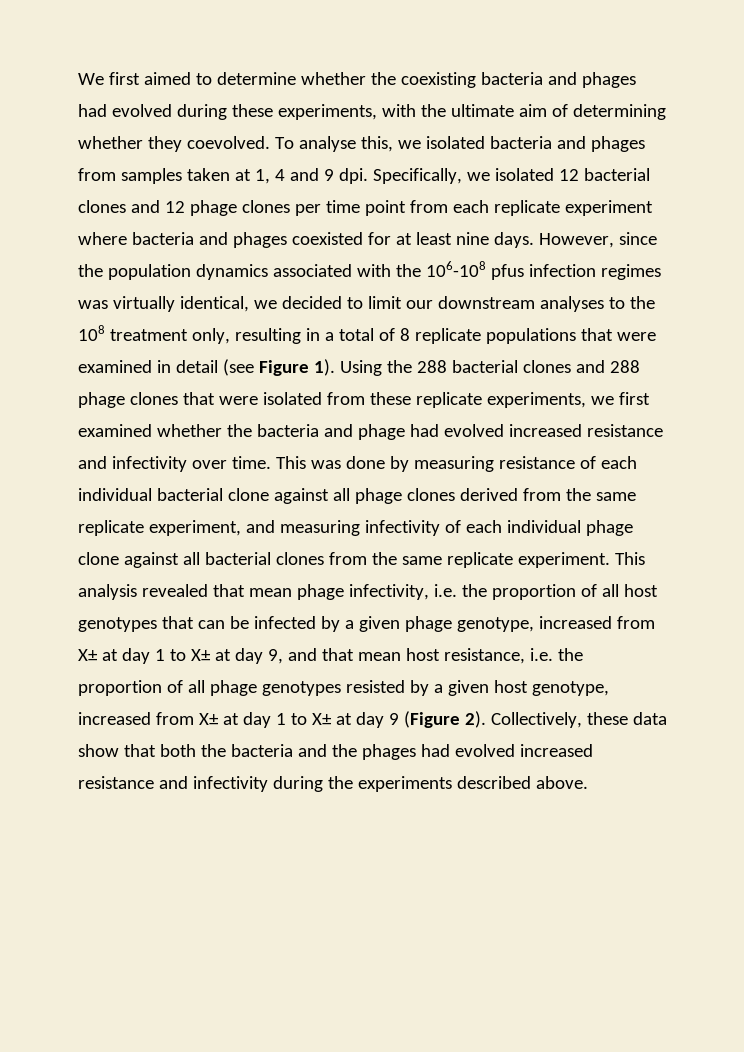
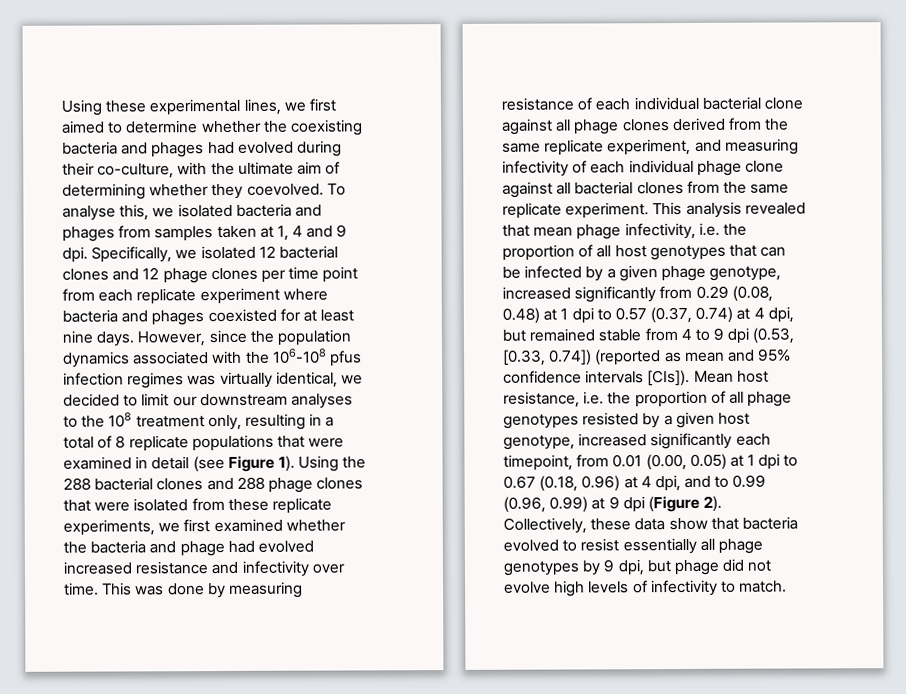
[78,73,104,85] We -> [61,98,306,116] Using these experimental lines, we
[231,104,377,120] these experiments, -> [62,162,175,179] their co-culture,
[616,616,655,629] [78,648,401,664] from X± at day 1 to X± at day 9, and that mean -> [574,285,773,303] [502,306,794,324] [502,327,795,344] [503,348,792,366] [503,369,734,387] significantly from 0.29 (0.08, 0.48) at 1 dpi to 0.57 (0.37, 0.74) at 4 dpi, but remained stable from 4 to 9 dpi (0.53, [0.33, 0.74]) (reported as mean and 95% confidence intervals [CIs]). Mean
[155,712,399,728] from X± at day 1 to X± at day 9 -> [650,432,771,450] [503,453,799,471] [503,474,767,492] [503,496,645,513] significantly each timepoint, from 0.01 (0.00, 0.05) at 1 dpi to 0.67 (0.18, 0.96) at 4 dpi, and to 0.99 (0.96, 0.99) at 9 dpi
[159,744,593,760] [78,776,588,792] both the bacteria and the phages had evolved increased resistance and infectivity during the experiments described above. -> [741,516,798,530] [503,537,763,555] [503,558,772,576] [504,579,788,597] bacteria evolved to resist essentially all phage genotypes by 9 dpi, but phage did not evolve high levels of infectivity to match.

